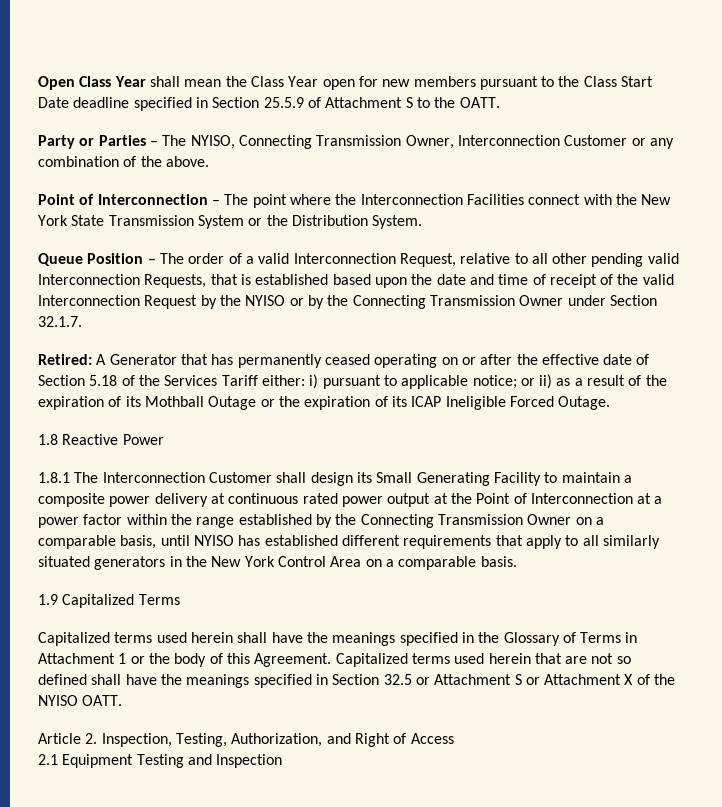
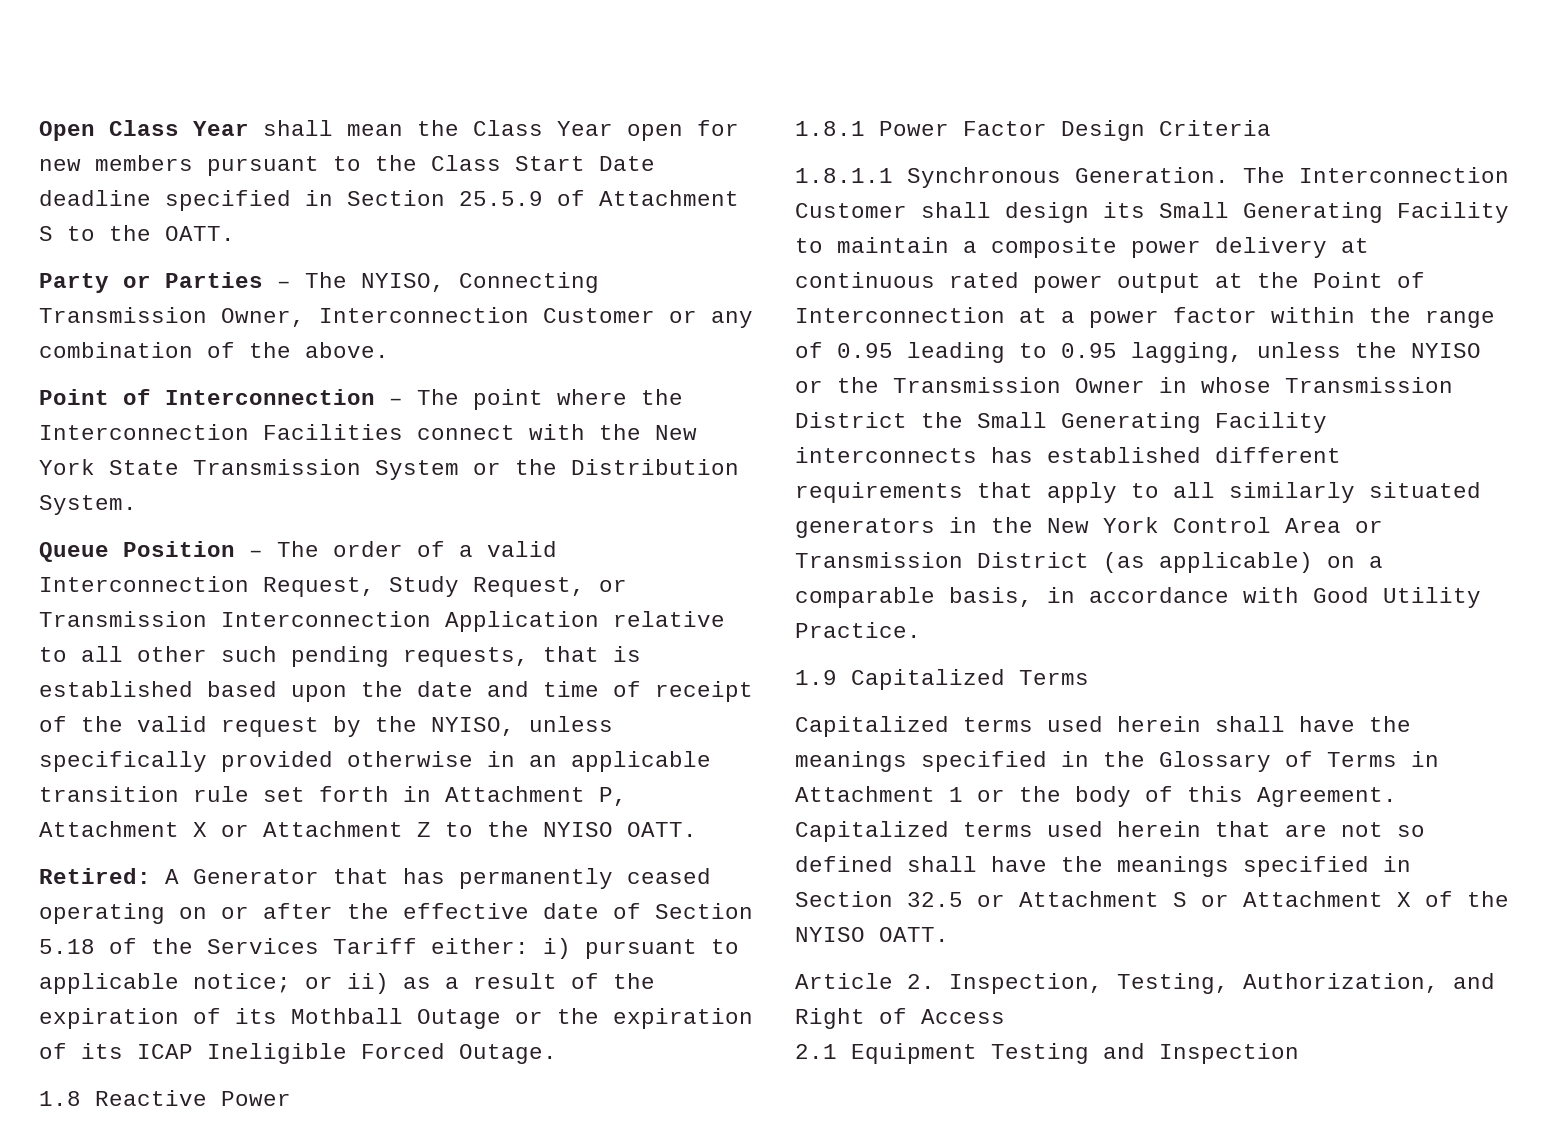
[460,253,679,267] [38,274,207,288] relative to all other pending valid Interconnection Requests, -> [389,576,627,597] [39,611,725,632] [39,646,529,667] Study Request, or Transmission Interconnection Application relative to all other such pending requests,
[38,295,657,309] [38,316,82,327] Interconnection Request by the NYISO or by the Connecting Transmission Owner under Section 32.1.7. -> [221,716,613,737] [39,751,711,772] [39,786,627,806] [39,821,697,837] request by the NYISO, unless specifically provided otherwise in an applicable transition rule set forth in Attachment P, Attachment X or Attachment Z to the NYISO OATT.
(70, 477) none -> [879,120,1271,141] [795,167,1229,188] Power Factor Design Criteria // 1.8.1.1 Synchronous Generation.
[238,514,604,528] [38,535,234,549] established by the Connecting Transmission Owner on a comparable basis, until NYISO -> [795,342,1481,363] [795,377,1453,393] [795,412,1327,433] [795,447,977,463] of 0.95 leading to 0.95 lagging, unless the NYISO or the Transmission Owner in whose Transmission District the Small Generating Facility interconnects
[365,556,517,570] on a comparable basis. -> [1355,520,1383,533] [795,552,1383,573] [795,587,1481,608] [795,622,921,638] or Transmission District (as applicable) on a comparable basis, in accordance with Good Utility Practice.

